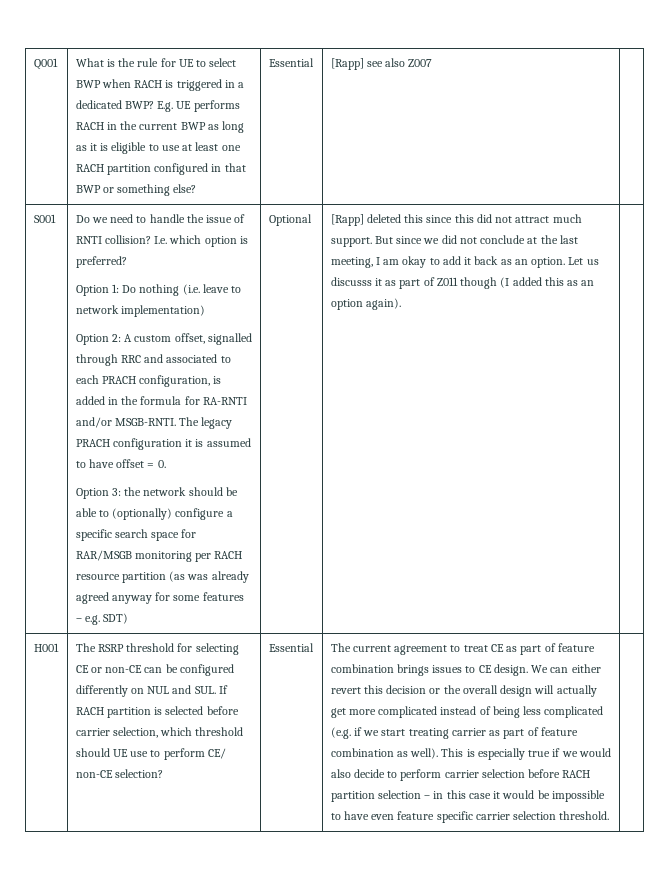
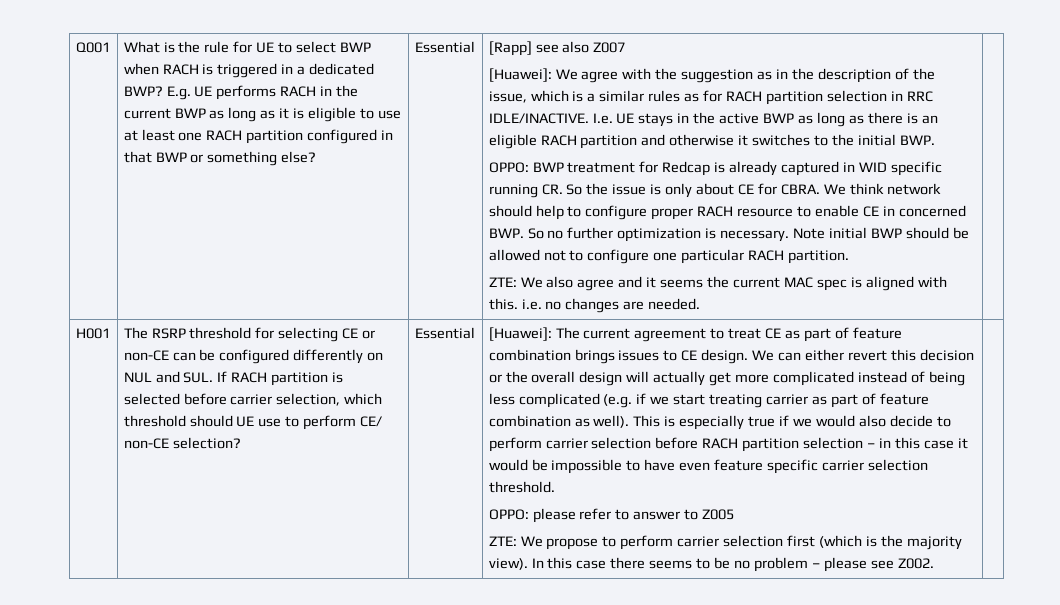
[33,214,56,223] [75,214,246,223] [75,235,248,247] [75,256,127,268] [75,284,242,296] [75,305,205,317] [75,333,252,345] [75,354,231,366] [75,375,222,387] [75,396,247,405] [75,417,233,429] [75,438,251,450] [75,459,166,468] [75,487,238,499] [75,508,233,520] [75,529,197,541] [75,550,243,562] [75,571,249,583] [75,592,244,604] [75,613,129,625] [268,214,312,226] [330,214,582,226] [330,235,578,247] [330,256,599,268] [330,277,595,289] [330,298,401,310] | // S001 | Do we need to handle the issue of RNTI collision? I.e. which option is preferred? // Option 1: Do nothing (i.e. leave to network implementation) // Option 2: A custom offset, signalled through RRC and associated to each PRACH configuration, is added in the formula for RA-RNTI and/or MSGB-RNTI. The legacy PRACH configuration it is assumed to have offset = 0. // Option 3: the network should be able to (optionally) configure a specific search space for RAR/MSGB monitoring per RACH resource partition (as was already agreed anyway for some features – e.g. SDT) | Optional | [Rapp] deleted this since this did not attract much support. But since we did not conclude at the last meeting, I am okay to add it back as an option. Let us discusss it as part of Z011 though (I added this as an option again). -> [488,68,935,83] [488,90,933,105] [488,112,938,127] [488,134,935,149] [488,161,942,176] [488,183,941,198] [488,205,966,220] [488,227,969,242] [488,249,850,264] [488,276,947,291] [488,298,701,313] // [Huawei]: We agree with the suggestion as in the description of the issue, which is a similar rules as for RACH partition selection in RRC IDLE/INACTIVE. I.e. UE stays in the active BWP as long as there is an eligible RACH partition and otherwise it switches to the initial BWP. // OPPO: BWP treatment for Redcap is already captured in WID specific running CR. So the issue is only about CE for CBRA. We think network should help to configure proper RACH resource to enable CE in concerned BWP. So no further optimization is necessary. Note initial BWP should be allowed not to configure one particular RACH partition. // ZTE: We also agree and it seems the current MAC spec is aligned with this. i.e. no changes are needed.
(314, 647) none -> [488,327,552,341] [Huawei]:
(610, 815) none -> [488,508,735,523] [488,535,962,550] [488,557,934,572] // OPPO: please refer to answer to Z005 // ZTE: We propose to perform carrier selection first (which is the majority view). In this case there seems to be no problem – please see Z002.

